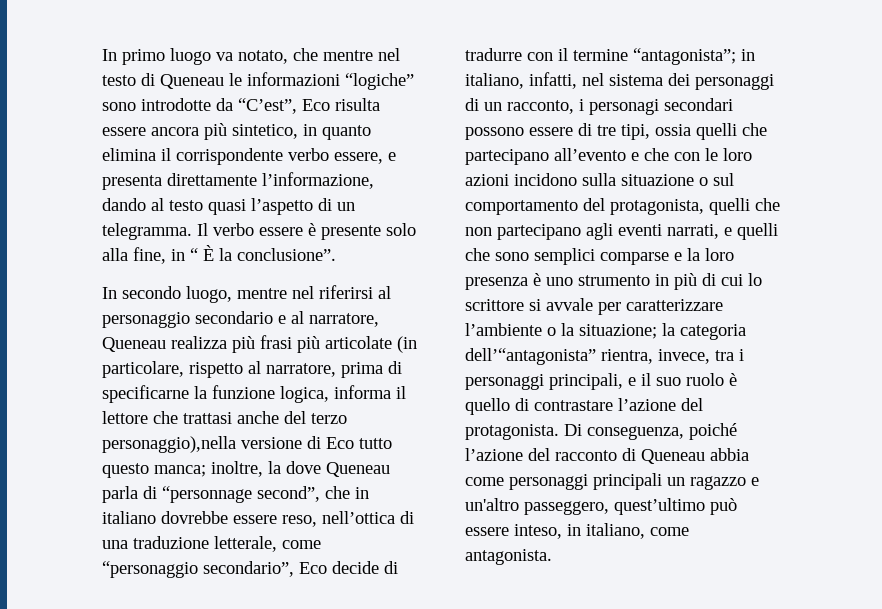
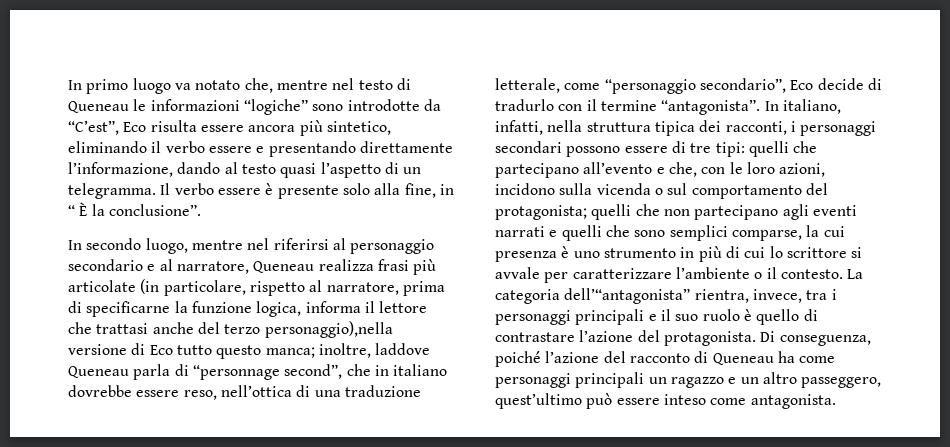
[238,48,318,64] notato, che -> [195,78,273,93] notato che,
[303,124,371,140] [102,148,396,165] [102,175,162,190] in quanto elimina il corrispondente verbo essere, e presenta -> [68,141,356,157] eliminando il verbo essere e presentando
[232,336,255,353] più -> (374, 265) none
[268,461,321,474] la dove -> [375,343,431,355] laddove
[465,48,522,61] tradurre -> [495,99,554,111] tradurlo
[633,48,755,65] [465,72,774,90] [465,98,659,115] “antagonista”; in italiano, infatti, nel sistema dei personaggi di un racconto, i personagi -> [661,99,841,115] [495,120,877,136] “antagonista”. In italiano, infatti, nella struttura tipica dei racconti, i personaggi
[621,124,691,140] tipi, ossia -> [715,142,745,157] tipi:
[644,148,669,161] che -> [668,162,697,177] che,
[465,174,509,186] azioni -> [779,163,826,177] azioni,
[621,174,694,186] situazione -> [596,183,651,195] vicenda
[610,199,704,215] protagonista, -> [495,205,587,220] protagonista;
[667,224,719,239] narrati, -> [495,226,545,237] narrati
[600,248,734,265] comparse e la loro -> [731,225,845,241] comparse, la cui
[561,323,675,339] la situazione; la -> [766,267,864,279] il contesto. La
[549,373,623,390] principali, -> [575,309,645,325] principali
[710,448,749,461] abbia -> [777,351,795,363] ha
[465,498,519,511] un'altro -> [740,372,797,384] un altro
[514,523,645,539] inteso, in italiano, -> [663,394,706,405] inteso

